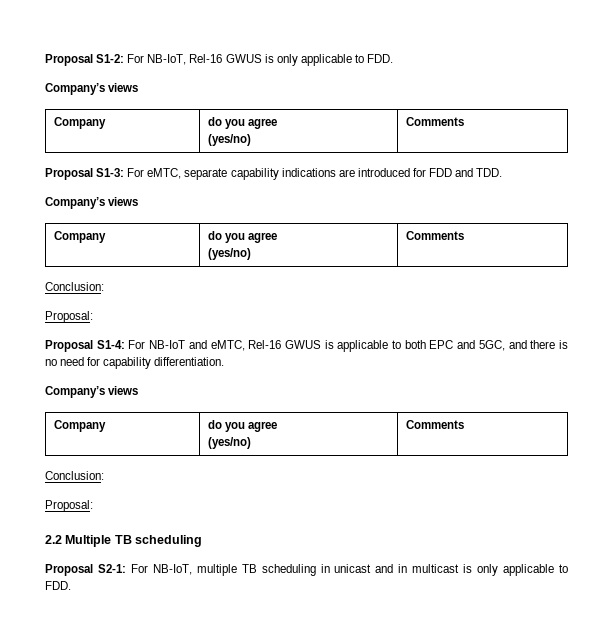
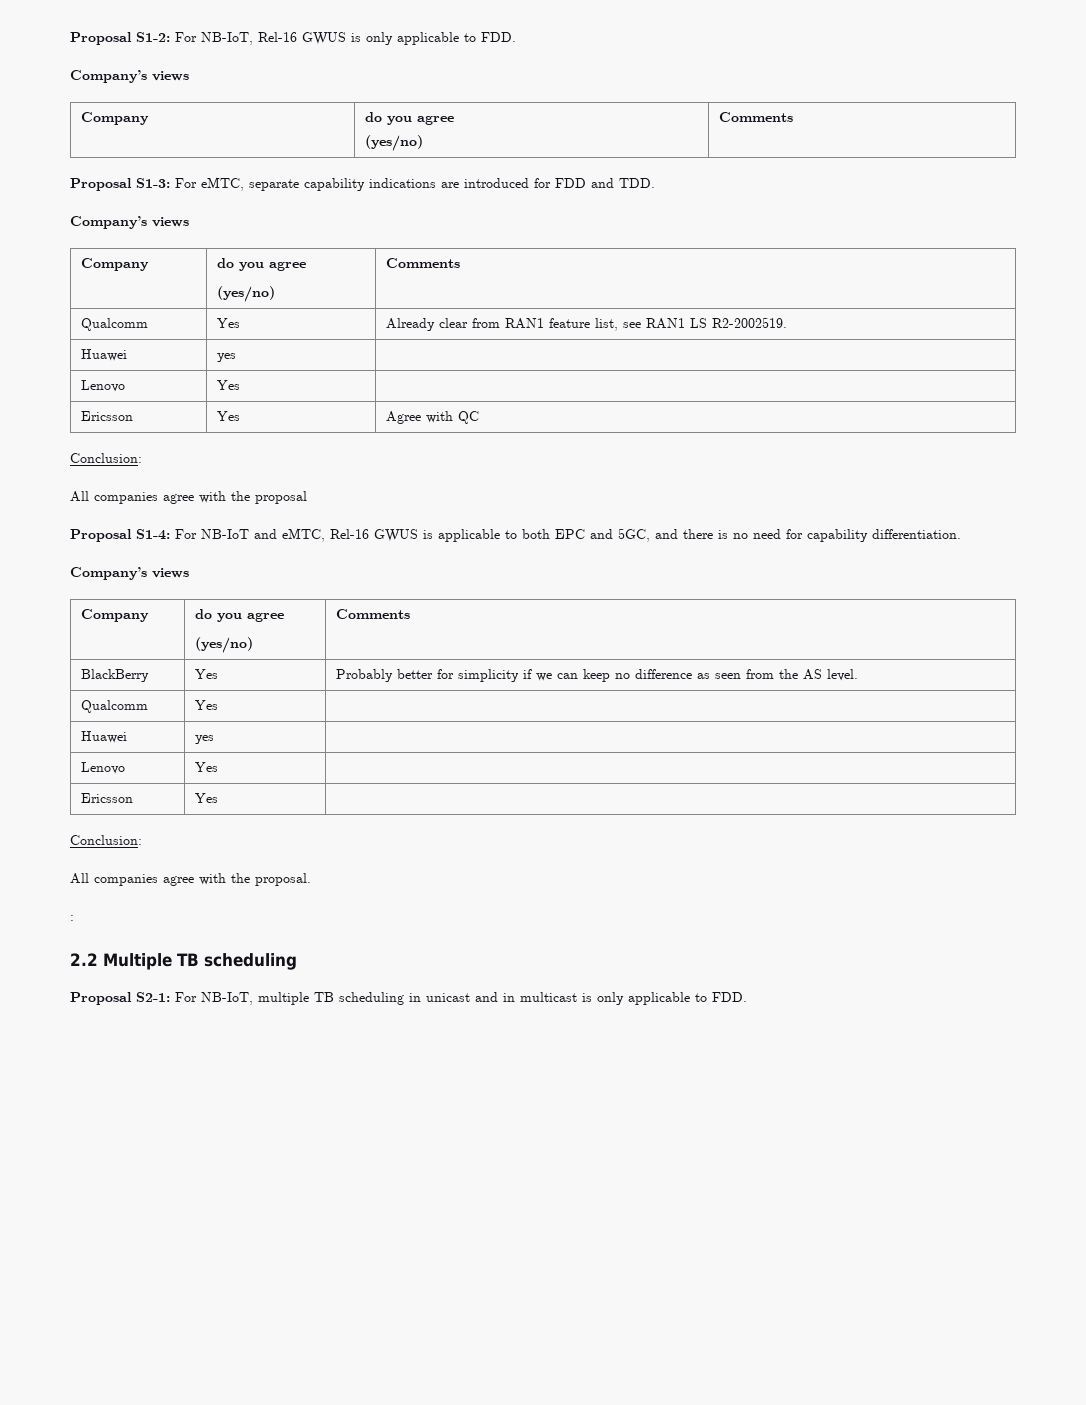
[45,282,104,291] [45,311,93,323] // Conclusion: // Proposal: -> [81,318,149,331] [217,318,241,328] [386,317,788,331] [81,349,128,361] [217,353,237,362] [81,380,126,392] [217,380,241,390] [81,411,134,421] [217,411,241,421] [386,411,480,424] [70,453,142,463] [70,491,307,504] // Qualcomm | Yes | Already clear from RAN1 feature list, see RAN1 LS R2-2002519. // Huawei | yes | // Lenovo | Yes | // Ericsson | Yes | Agree with QC // Conclusion: // All companies agree with the proposal
[45,471,104,480] [45,500,93,512] // Conclusion: // Proposal: -> [81,669,150,682] [195,669,219,679] [336,669,859,682] [81,700,149,713] [195,700,219,710] [81,731,128,743] [195,735,215,744] [81,762,126,774] [195,762,219,772] [81,793,134,803] [195,793,219,803] [70,835,142,845] [70,873,311,886] [70,915,74,921] // BlackBerry | Yes | Probably better for simplicity if we can keep no difference as seen from the AS level. // Qualcomm | Yes | // Huawei | yes | // Lenovo | Yes | // Ericsson | Yes | // Conclusion: // All companies agree with the proposal. // :

